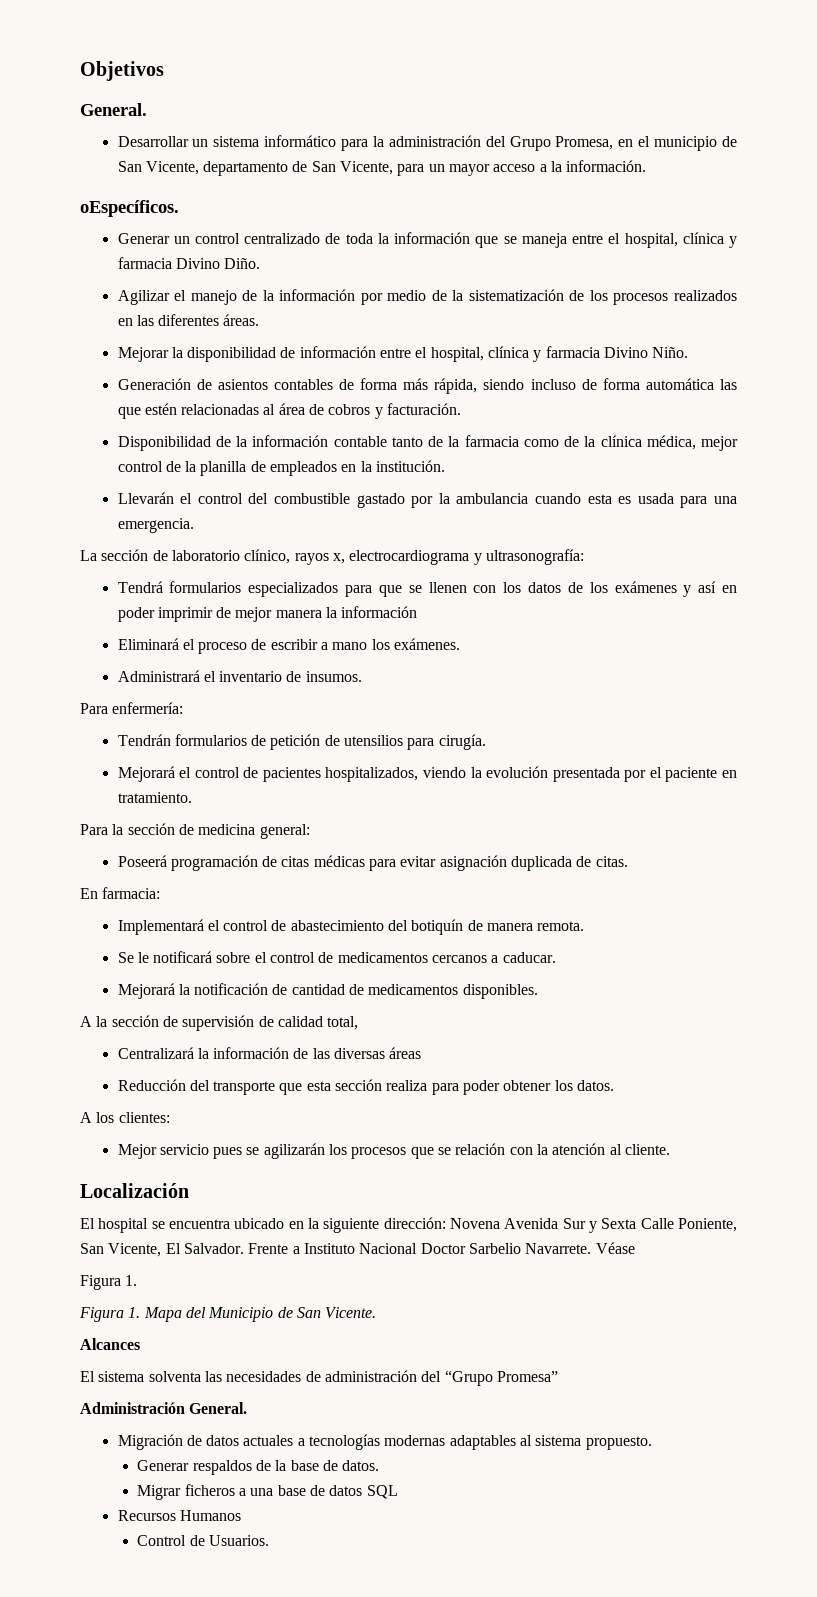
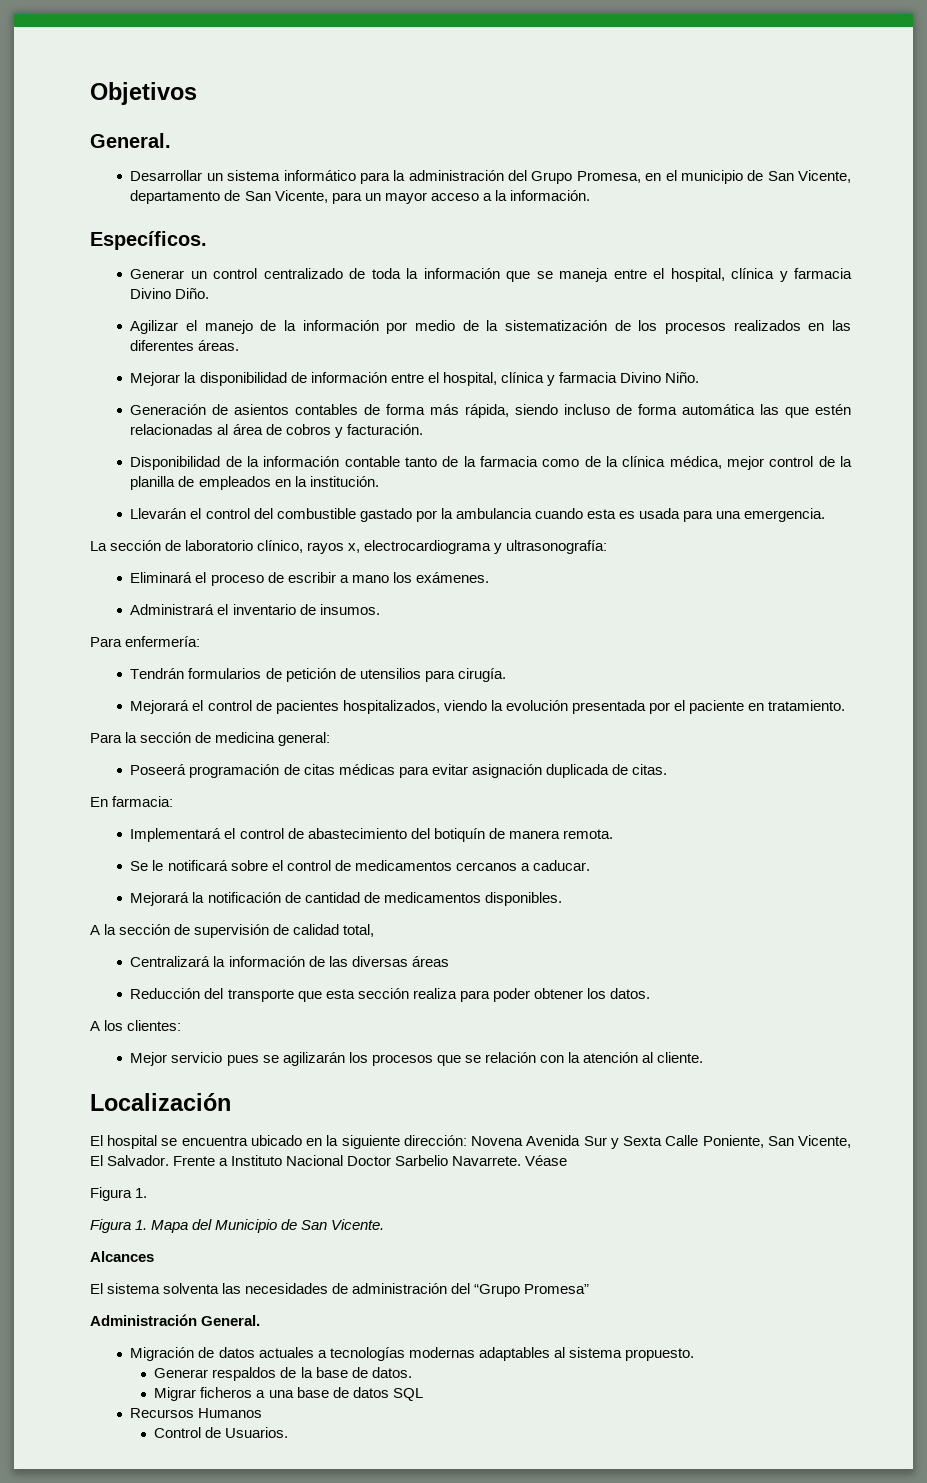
[80,200,179,217] oEspecíficos. -> [90,231,207,250] Específicos.
[117,581,737,597] [117,606,418,622] // Tendrá formularios especializados para que se llenen con los datos de los exámenes y así en poder imprimir de mejor manera la información -> (608, 547) none

